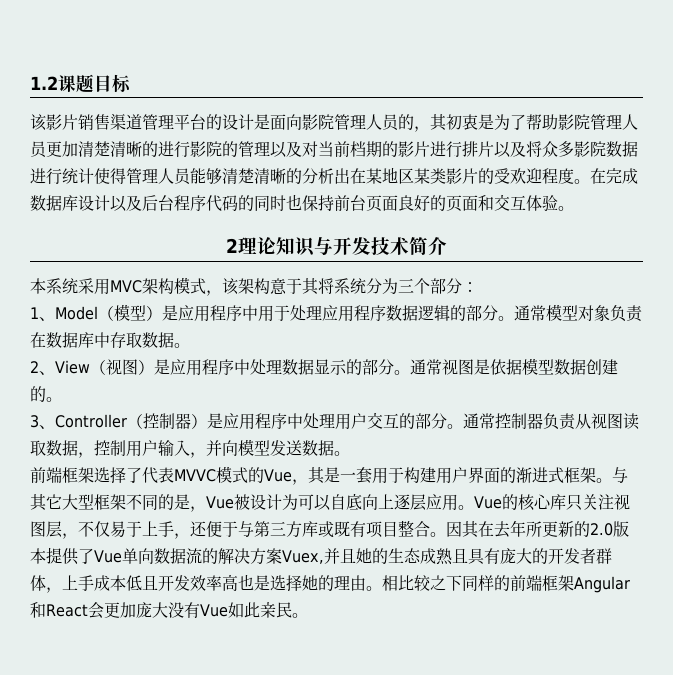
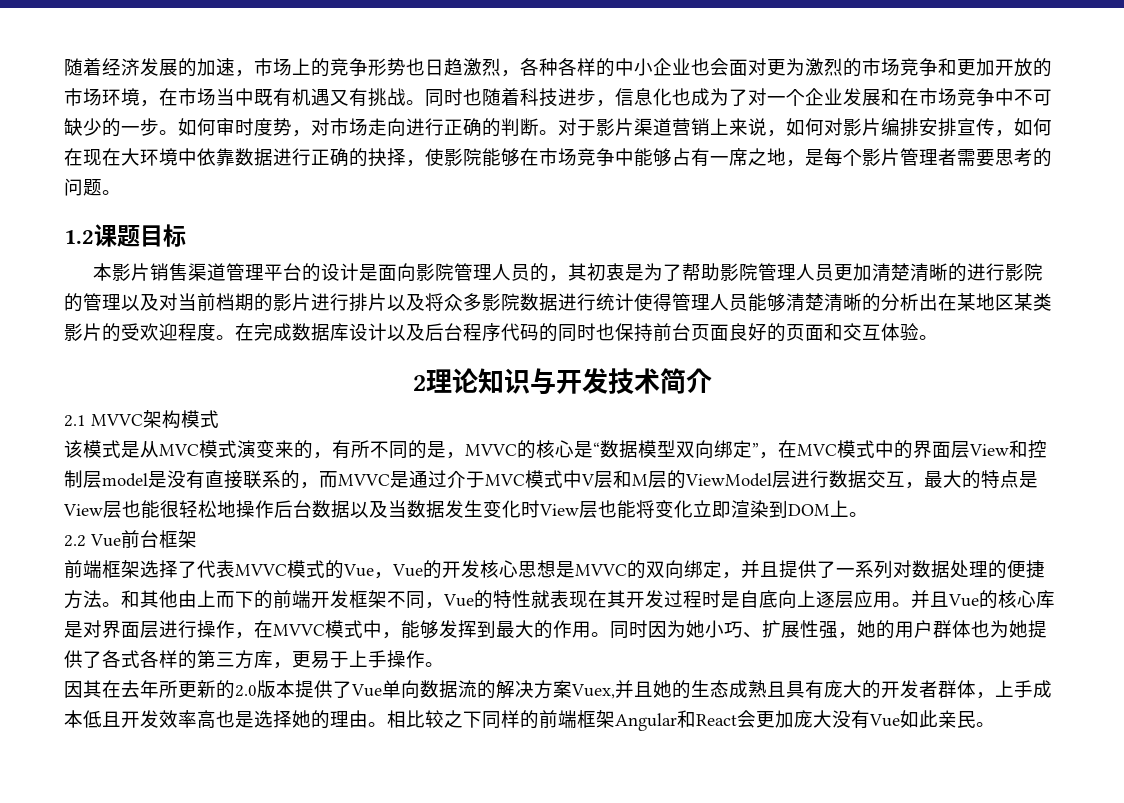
(30, 83) none -> [64,58,1052,77] [64,88,1052,107] [64,118,1052,137] [64,148,1052,167] [64,178,121,196] 随着经济发展的加速，市场上的竞争形势也日趋激烈，各种各样的中小企业也会面对更为激烈的市场竞争和更加开放的市场环境，在市场当中既有机遇又有挑战。同时也随着科技进步，信息化也成为了对一个企业发展和在市场竞争中不可缺少的一步。如何审时度势，对市场走向进行正确的判断。对于影片渠道营销上来说，如何对影片编排安排宣传，如何在现在大环境中依靠数据进行正确的抉择，使影院能够在市场竞争中能够占有一席之地，是每个影片管理者需要思考的问题。 //
[30,114,47,131] 该 -> [93,263,113,281] 本
[30,278,142,295] 本系统采用MVC -> [64,414,143,427] 2.1 MVVC
[206,278,478,296] [30,304,643,322] [30,332,190,348] [30,358,618,376] [30,386,62,402] [30,412,639,430] [30,439,350,458] ，该架构意于其将系统分为三个部分： // 1、Model（模型）是应用程序中用于处理应用程序数据逻辑的部分。通常模型对象负责在数据库中存取数据。 // 2、View（视图）是应用程序中处理数据显示的部分。通常视图是依据模型数据创建的。 // 3、Controller（控制器）是应用程序中处理用户交互的部分。通常控制器负责从视图读取数据，控制用户输入，并向模型发送数据。 -> [64,440,1047,459] [64,470,1038,489] [63,500,868,519] [64,530,197,548] // 该模式是从MVC模式演变来的，有所不同的是，MVVC的核心是“数据模型双向绑定”，在MVC模式中的界面层View和控制层model是没有直接联系的，而MVVC是通过介于MVC模式中V层和M层的ViewModel层进行数据交互，最大的特点是View层也能很轻松地操作后台数据以及当数据发生变化时View层也能将变化立即渲染到DOM上。 // 2.2 Vue前台框架
[307,467,628,484] [30,494,331,512] 其是一套用于构建用户界面的渐进式框架。与其它大型框架不同的是，Vue被设计为可以 -> [392,560,1045,579] [64,590,740,609] Vue的开发核心思想是MVVC的双向绑定，并且提供了一系列对数据处理的便捷方法。和其他由上而下的前端开发框架不同，Vue的特性就表现在其开发过程时是
(474, 507) none -> [911,590,949,608] 并且
[565,494,630,511] [30,520,446,539] 只关注视图层，不仅易于上手，还便于与第三方库或既有项目整合。 -> [64,620,1047,639] [64,650,444,669] 是对界面层进行操作，在MVVC模式中，能够发挥到最大的作用。同时因为她小巧、扩展性强，她的用户群体也为她提供了各式各样的第三方库，更易于上手操作。 //

